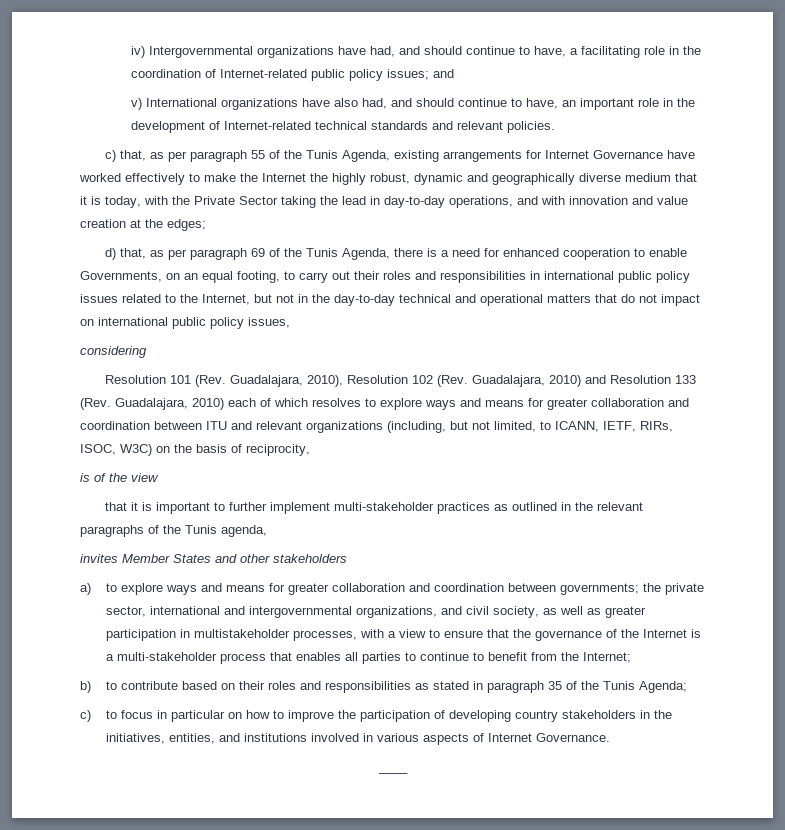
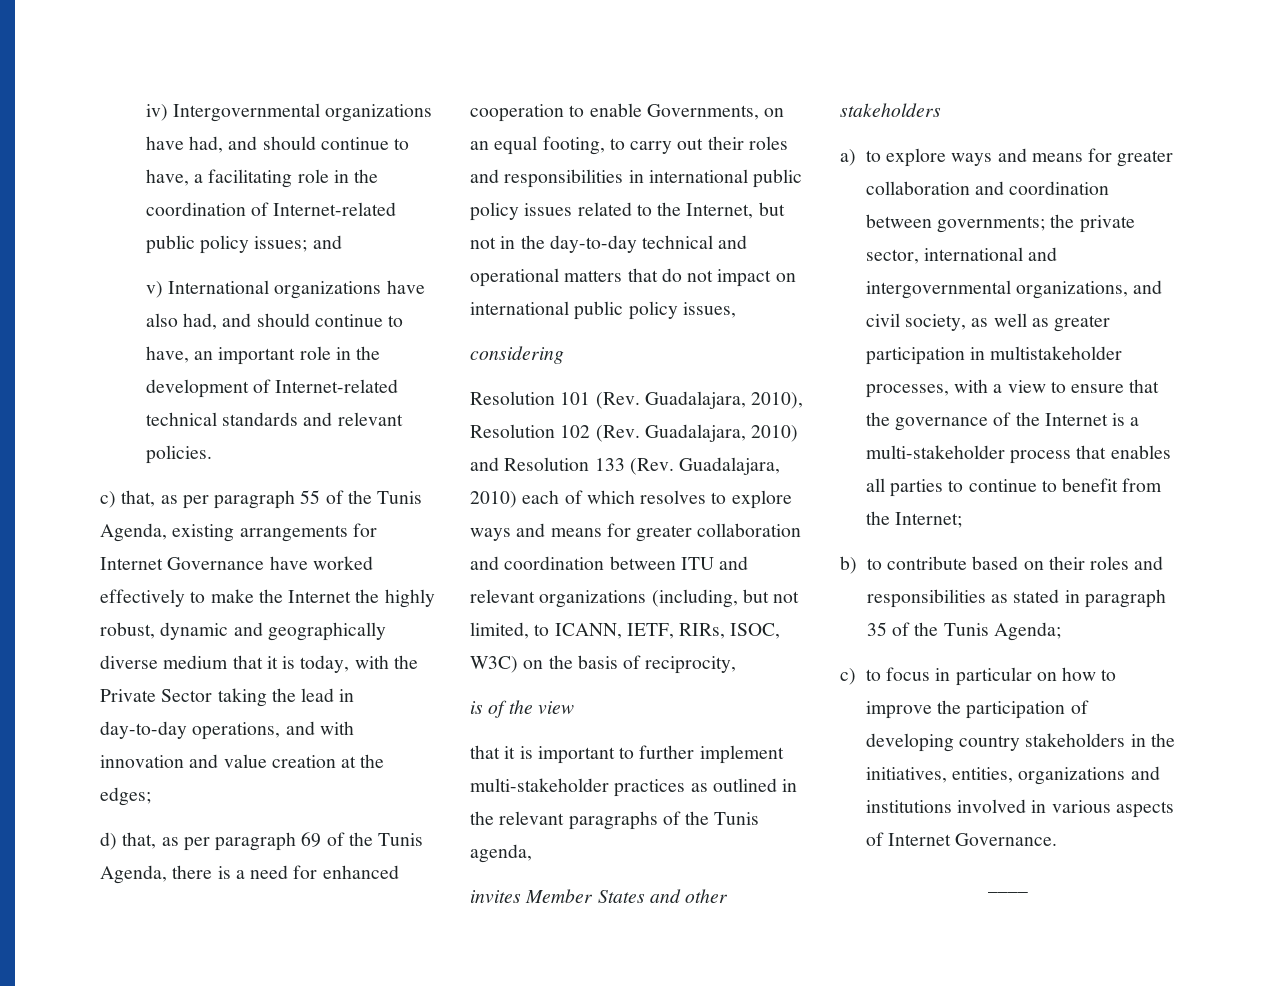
(215, 738) none -> [1018,767,1126,785] organizations

